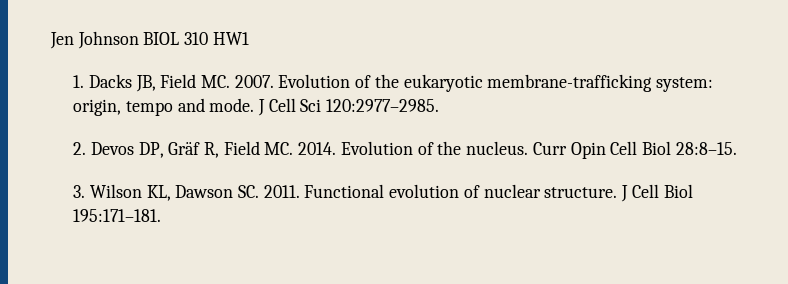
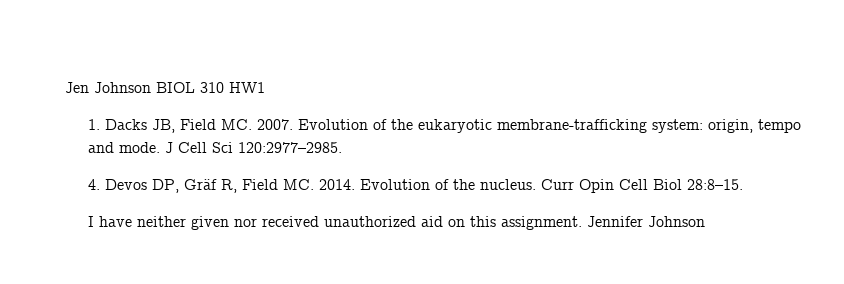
[73,142,87,155] 2. -> [87,179,100,190] 4.
[73,184,693,202] [73,209,162,222] 3. Wilson KL, Dawson SC. 2011. Functional evolution of nuclear structure. J Cell Biol 195:171–181. -> [87,216,705,230] I have neither given nor received unauthorized aid on this assignment. Jennifer Johnson

